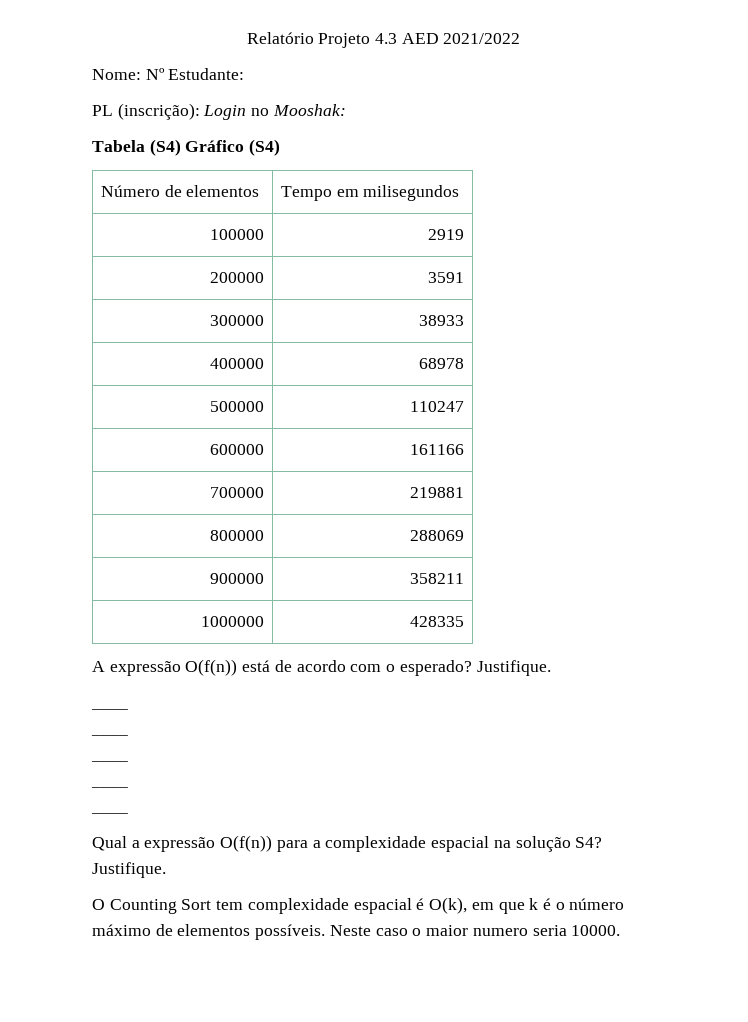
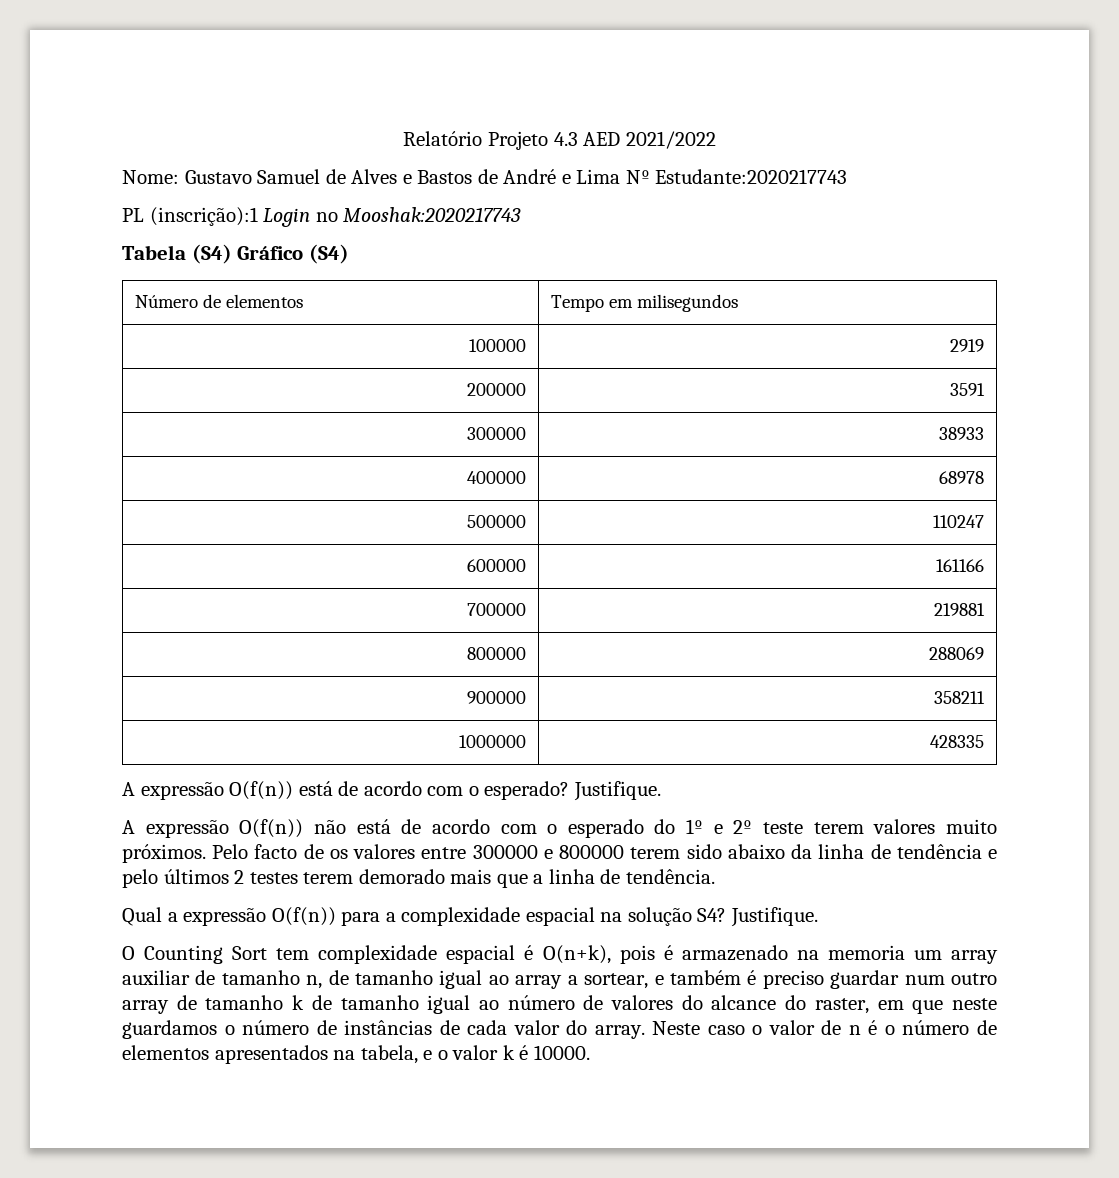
[145,68,245,80] Nº Estudante: -> [184,169,848,184] Gustavo Samuel de Alves e Bastos de André e Lima Nº Estudante:2020217743
[117,103,200,120] (inscrição): -> [149,207,258,226] (inscrição):1
[272,104,346,116] Mooshak: -> [343,207,522,222] Mooshak:2020217743
[91,708,128,710] [91,734,128,736] [91,760,128,762] [91,786,128,788] [91,812,128,814] ____ // ____ // ____ // ____ // ____ -> [122,819,997,838] [122,844,998,863] [122,869,715,888] A expressão O(f(n)) não está de acordo com o esperado do 1º e 2º teste terem valores muito próximos. Pelo facto de os valores entre 300000 e 800000 terem sido abaixo da linha de tendência e pelo últimos 2 testes terem demorado mais que a linha de tendência.
[429,897,539,914] O(k), em que k -> [542,945,998,964] [122,970,997,989] [122,995,998,1014] [122,1020,861,1039] O(n+k), pois é armazenado na memoria um array auxiliar de tamanho n, de tamanho igual ao array a sortear, e também é preciso guardar num outro array de tamanho k de tamanho igual ao número de valores do alcance do raster, em que neste guardamos o número de instâncias de cada valor do array. Neste caso o valor de n
[92,924,567,940] máximo de elementos possíveis. Neste caso o maior numero seria -> [976,1020,997,1035] [122,1045,529,1064] de elementos apresentados na tabela, e o valor k é

